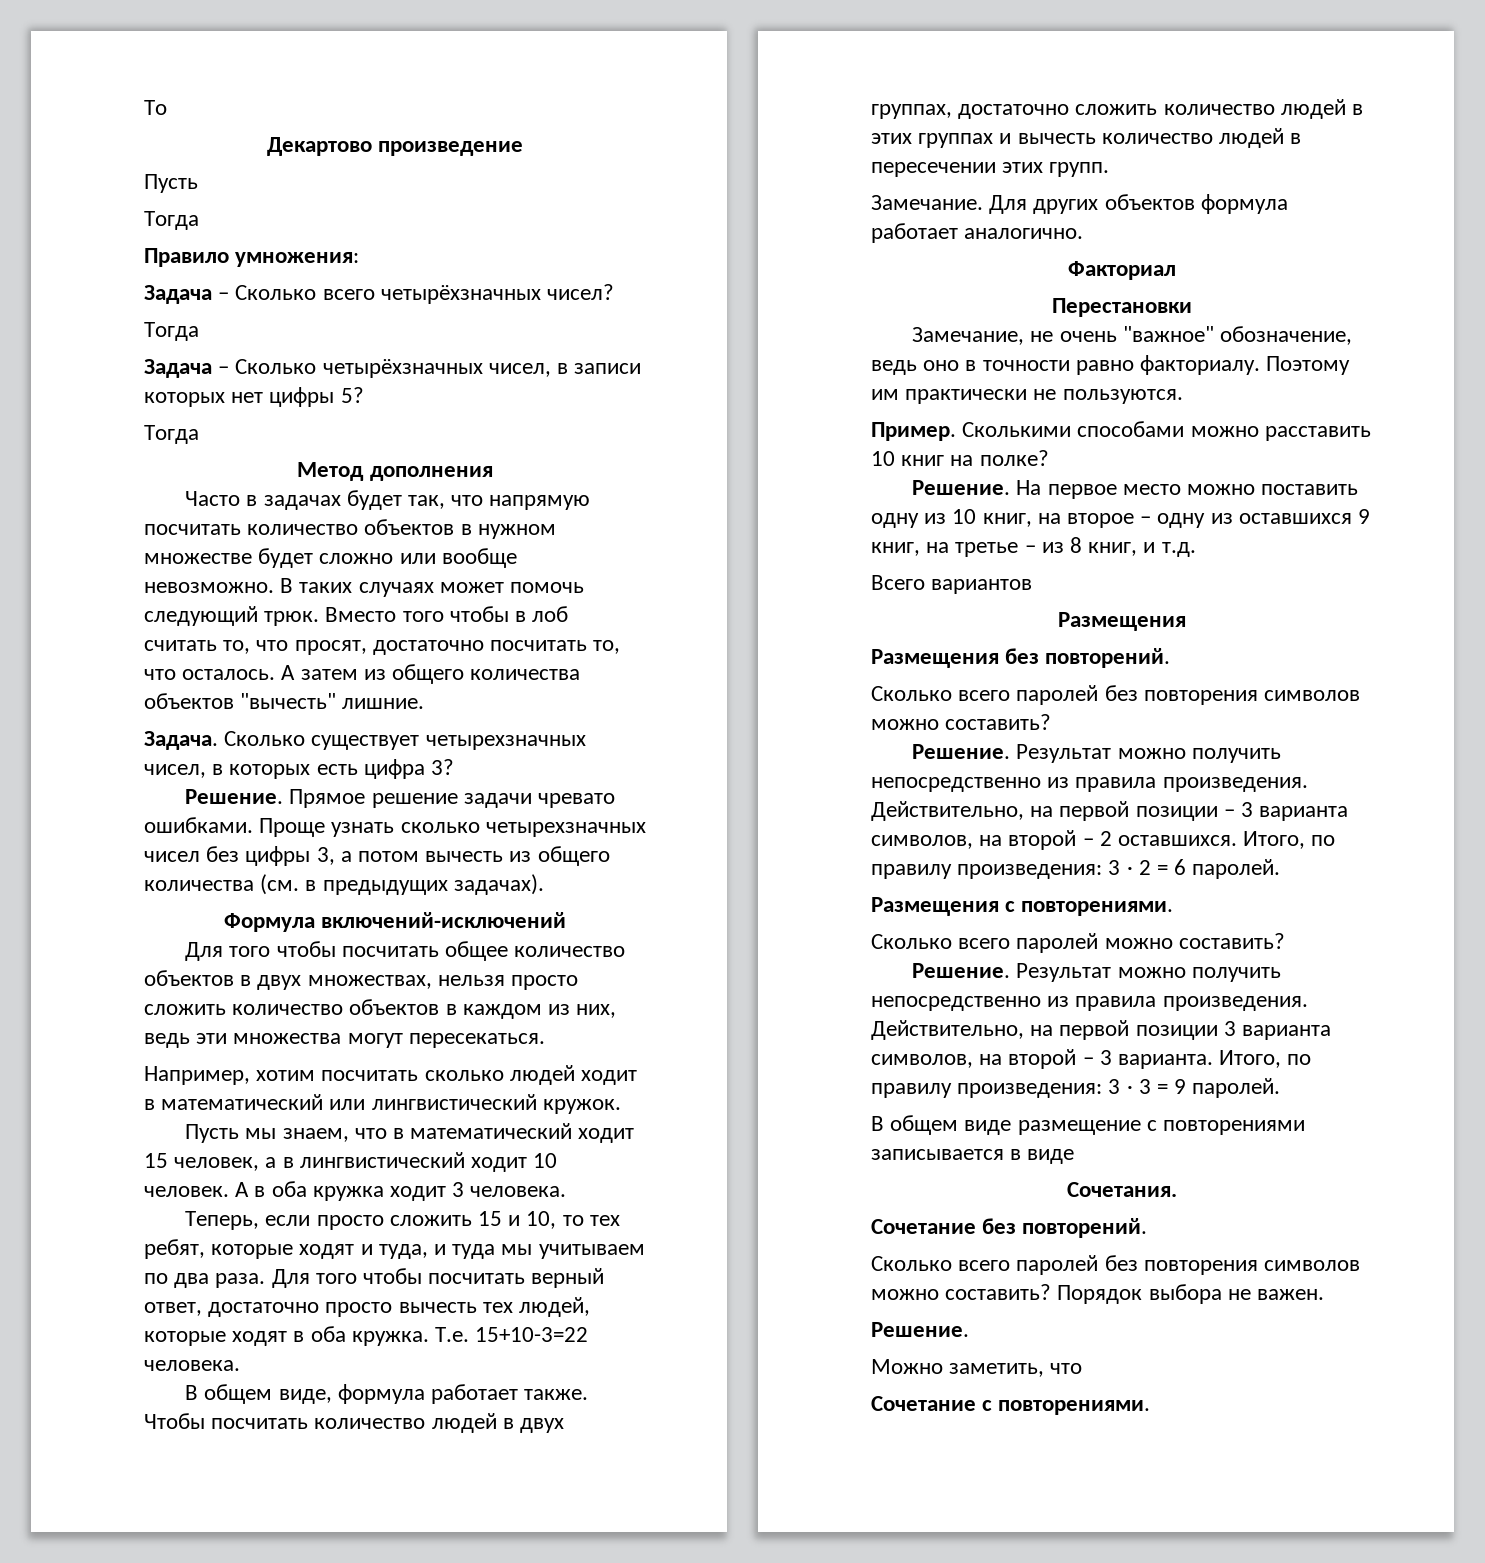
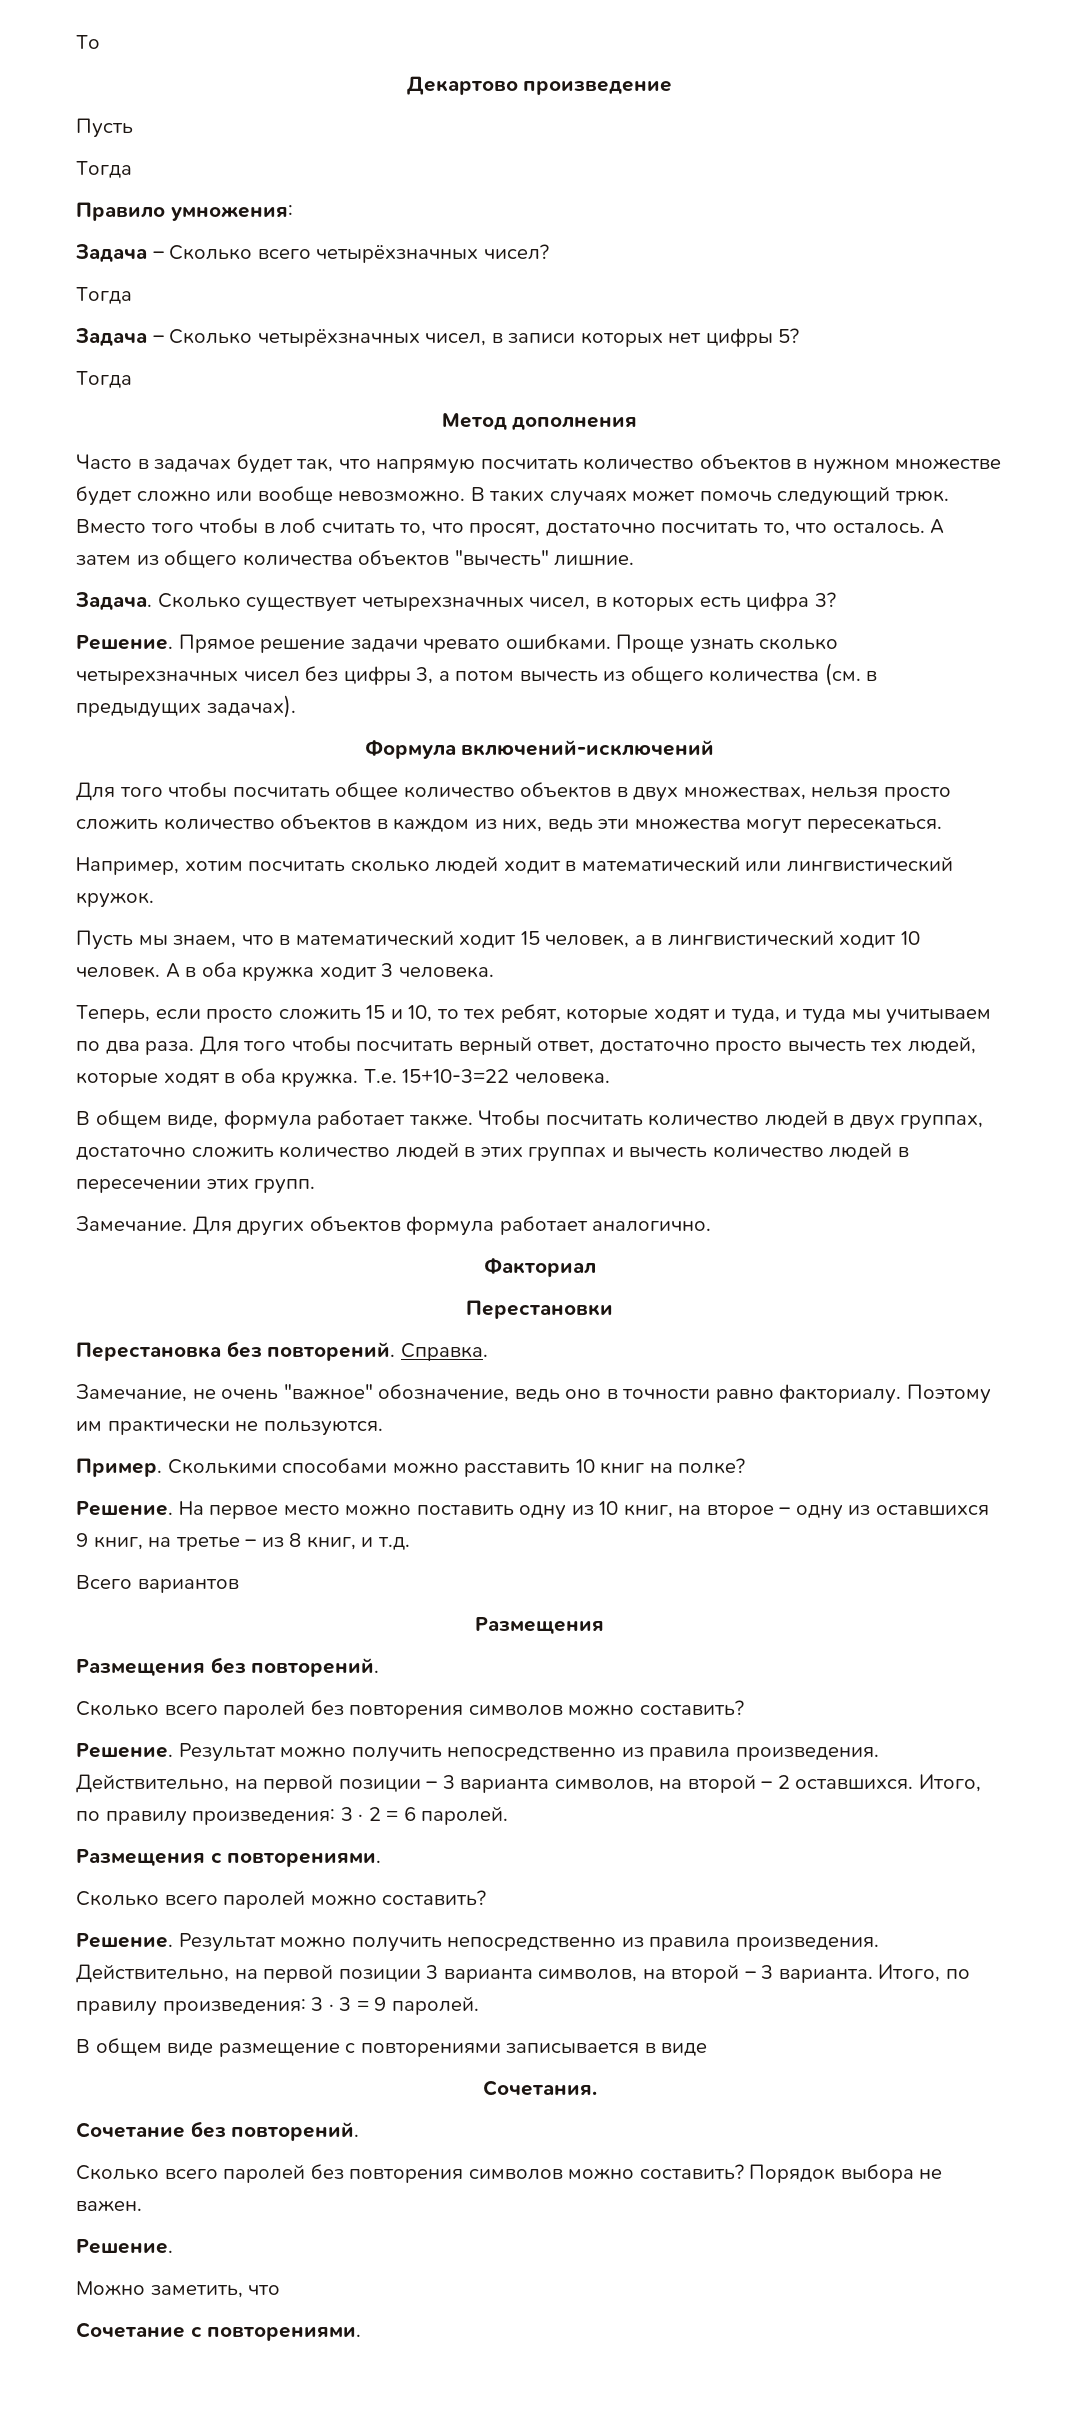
(1192, 307) none -> [76,1341,488,1361] // Перестановка без повторений. Справка.

